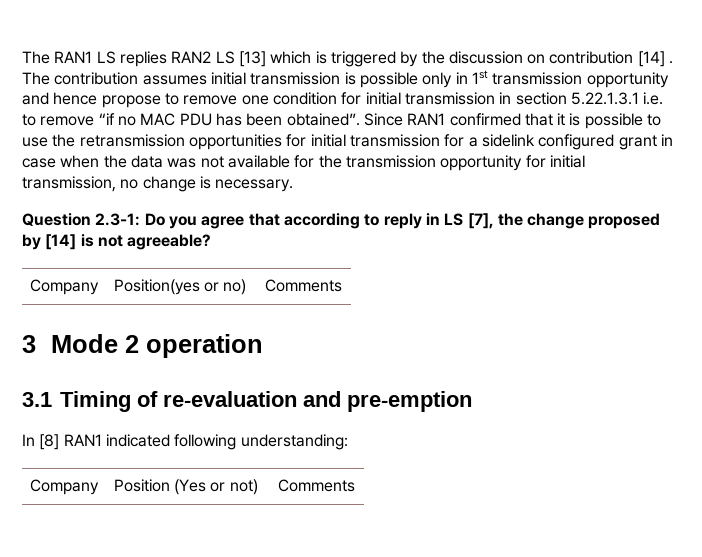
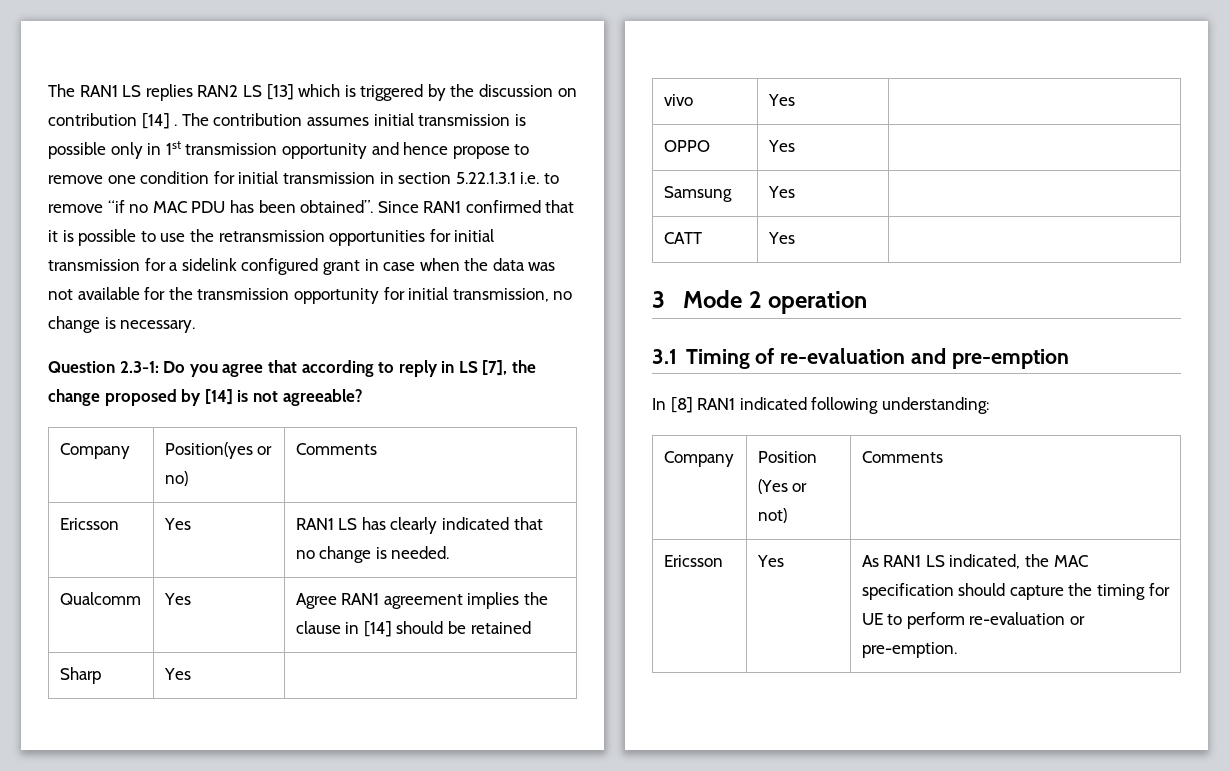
(342, 285) none -> [59,518,119,530] [163,518,191,530] [295,517,543,534] [295,546,450,563] [59,592,141,605] [163,593,191,605] [295,592,549,609] [295,621,531,637] [59,667,101,684] [163,668,191,680] [663,94,693,106] [767,94,795,106] [663,140,710,152] [767,140,795,152] [663,186,732,202] [767,186,795,198] [663,232,702,244] [767,232,795,244] // Ericsson | Yes | RAN1 LS has clearly indicated that no change is needed. // Qualcomm | Yes | Agree RAN1 agreement implies the clause in [14] should be retained // Sharp | Yes | // vivo | Yes | // OPPO | Yes | // Samsung | Yes | // CATT | Yes |
(355, 485) none -> [663,555,723,567] [756,555,784,567] [861,554,1088,569] [861,583,1170,600] [861,612,1086,629] [861,642,957,658] // Ericsson | Yes | As RAN1 LS indicated, the MAC specification should capture the timing for UE to perform re-evaluation or pre-emption.

